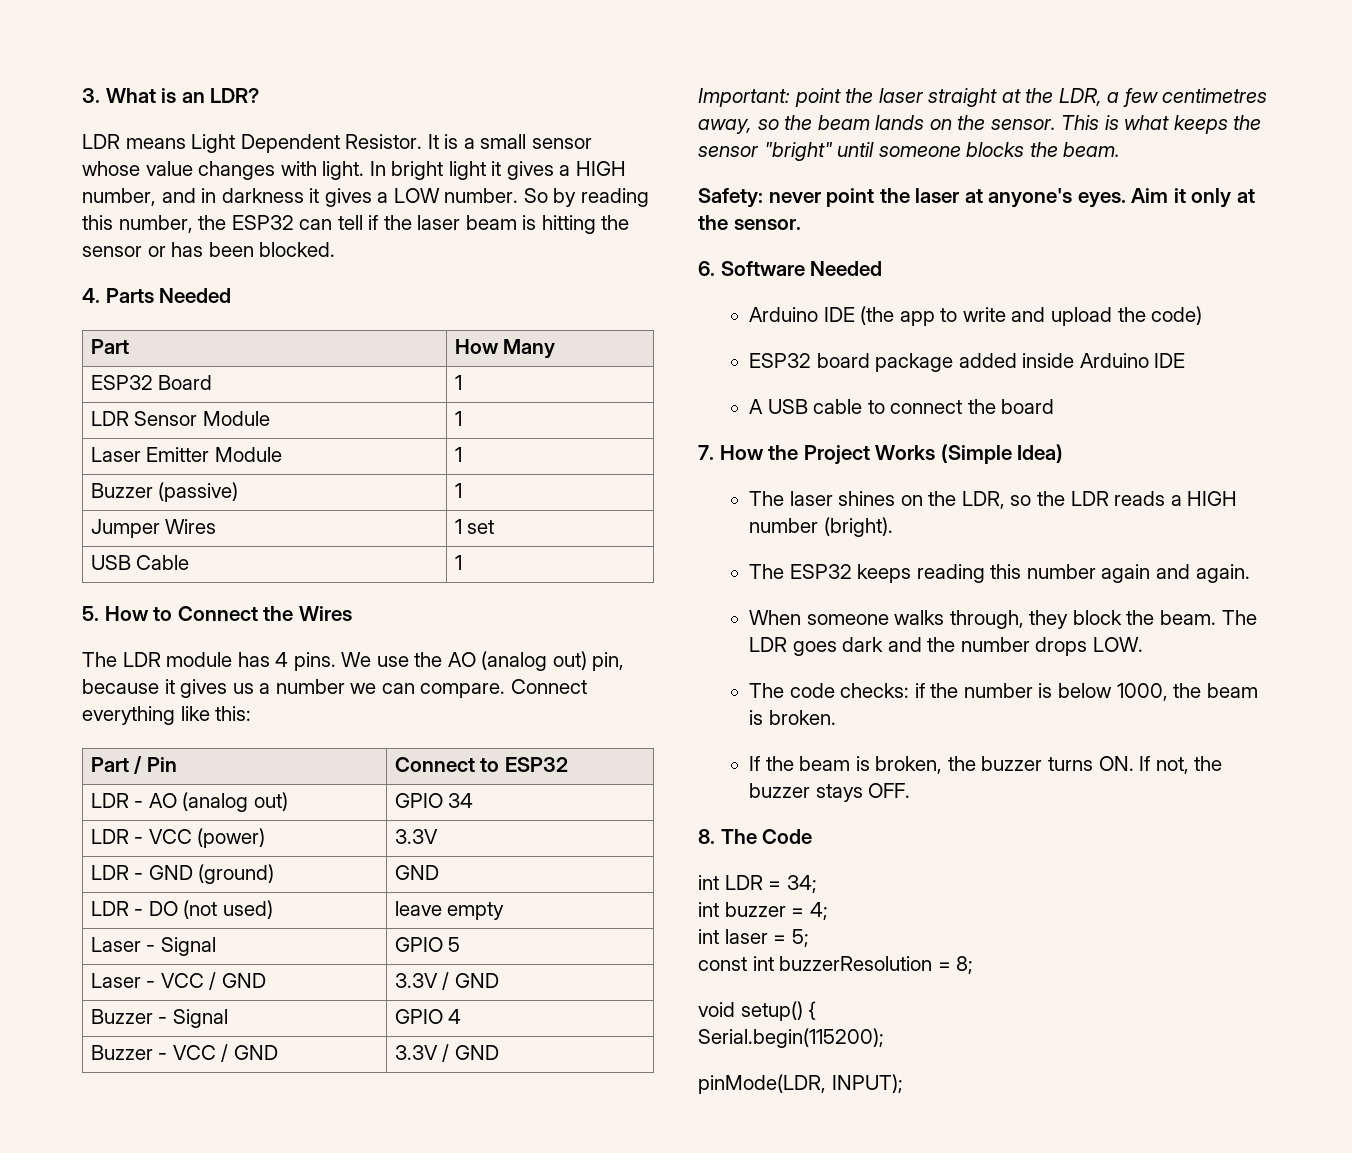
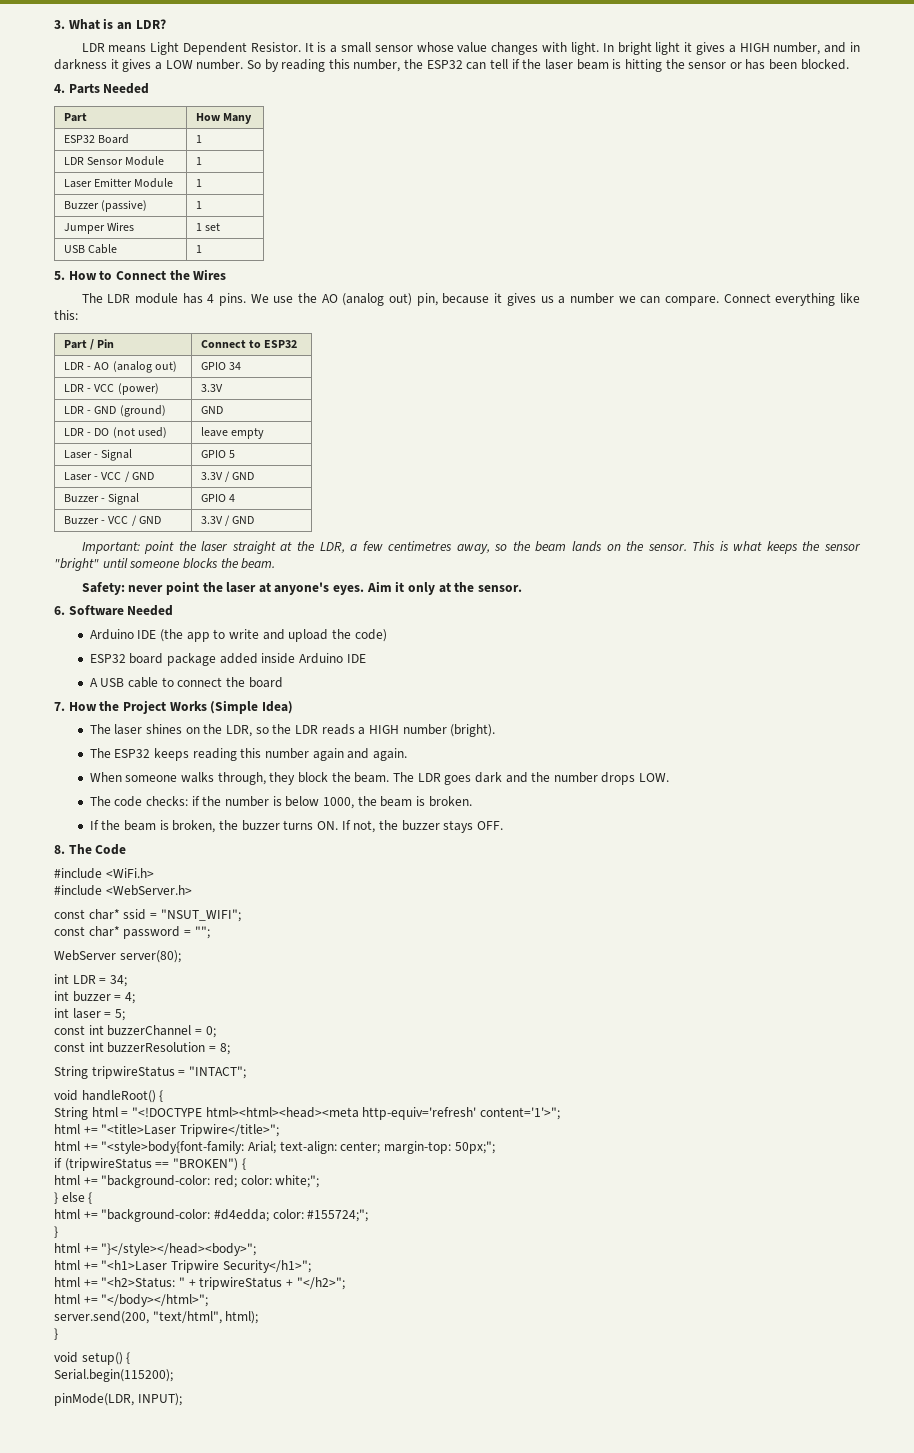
(813, 836) none -> [54,868,154,879] [54,885,192,896] [54,909,241,922] [54,926,210,939] [54,950,181,963] // #include <WiFi.h> // #include <WebServer.h> // const char* ssid = "NSUT_WIFI"; // const char* password = ""; // WebServer server(80);
(809, 938) none -> [54,1025,216,1038] // const int buzzerChannel = 0;
(974, 965) none -> [54,1066,246,1079] [54,1090,164,1103] [54,1107,560,1120] [54,1124,279,1137] [54,1141,495,1154] [54,1158,246,1171] [54,1175,320,1188] [54,1192,93,1204] [54,1209,369,1222] [54,1226,58,1238] [54,1243,257,1256] [54,1260,311,1273] [54,1277,345,1290] [54,1294,209,1307] [54,1311,259,1324] [54,1328,58,1340] // String tripwireStatus = "INTACT"; // void handleRoot() { // String html = "<!DOCTYPE html><html><head><meta http-equiv='refresh' content='1'>"; // html += "<title>Laser Tripwire</title>"; // html += "<style>body{font-family: Arial; text-align: center; margin-top: 50px;"; // if (tripwireStatus == "BROKEN") { // html += "background-color: red; color: white;"; // } else { // html += "background-color: #d4edda; color: #155724;"; // } // html += "}</style></head><body>"; // html += "<h1>Laser Tripwire Security</h1>"; // html += "<h2>Status: " + tripwireStatus + "</h2>"; // html += "</body></html>"; // server.send(200, "text/html", html); // }

